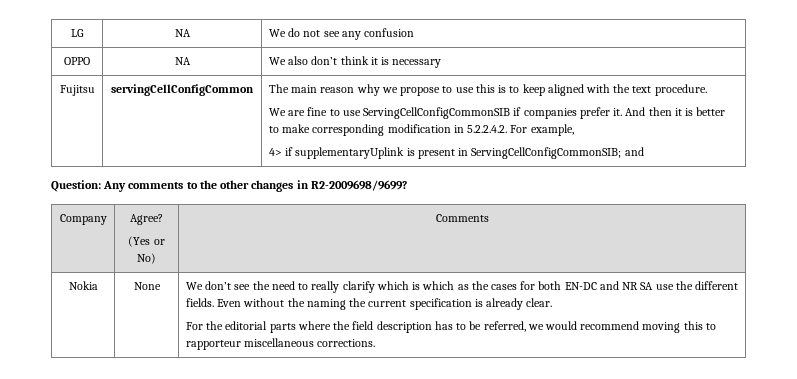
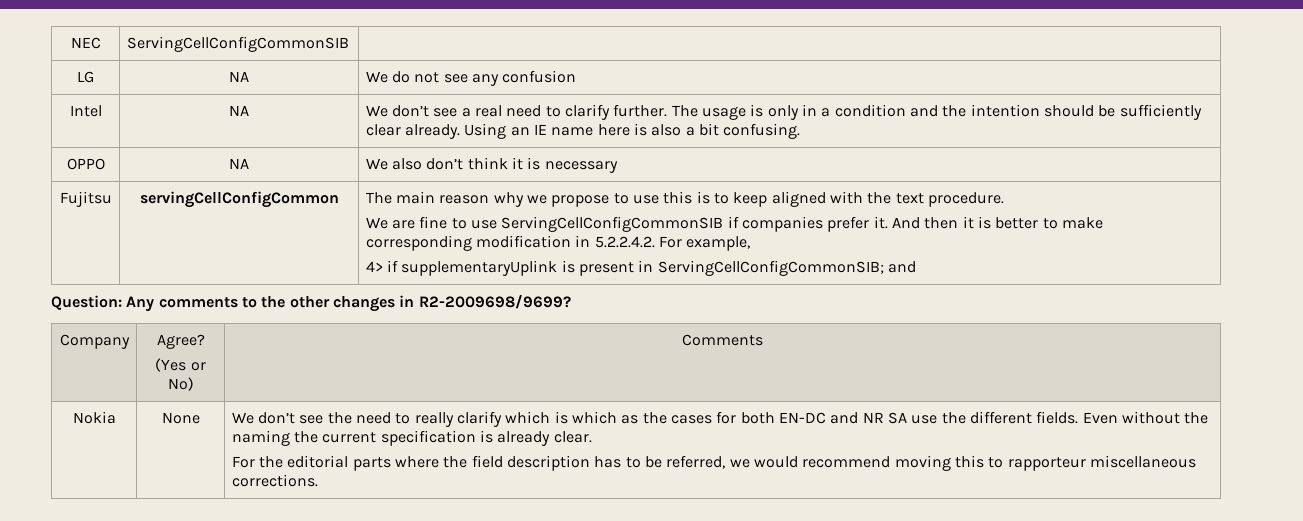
(71, 33) none -> [70,37,101,49] [126,36,349,52] NEC | ServingCellConfigCommonSIB | //
(415, 32) none -> [69,105,102,117] [229,105,250,116] [365,104,1202,120] [365,123,801,139] // Intel | NA | We don’t see a real need to clarify further. The usage is only in a condition and the intention should be sufficiently clear already. Using an IE name here is also a bit confusing.

